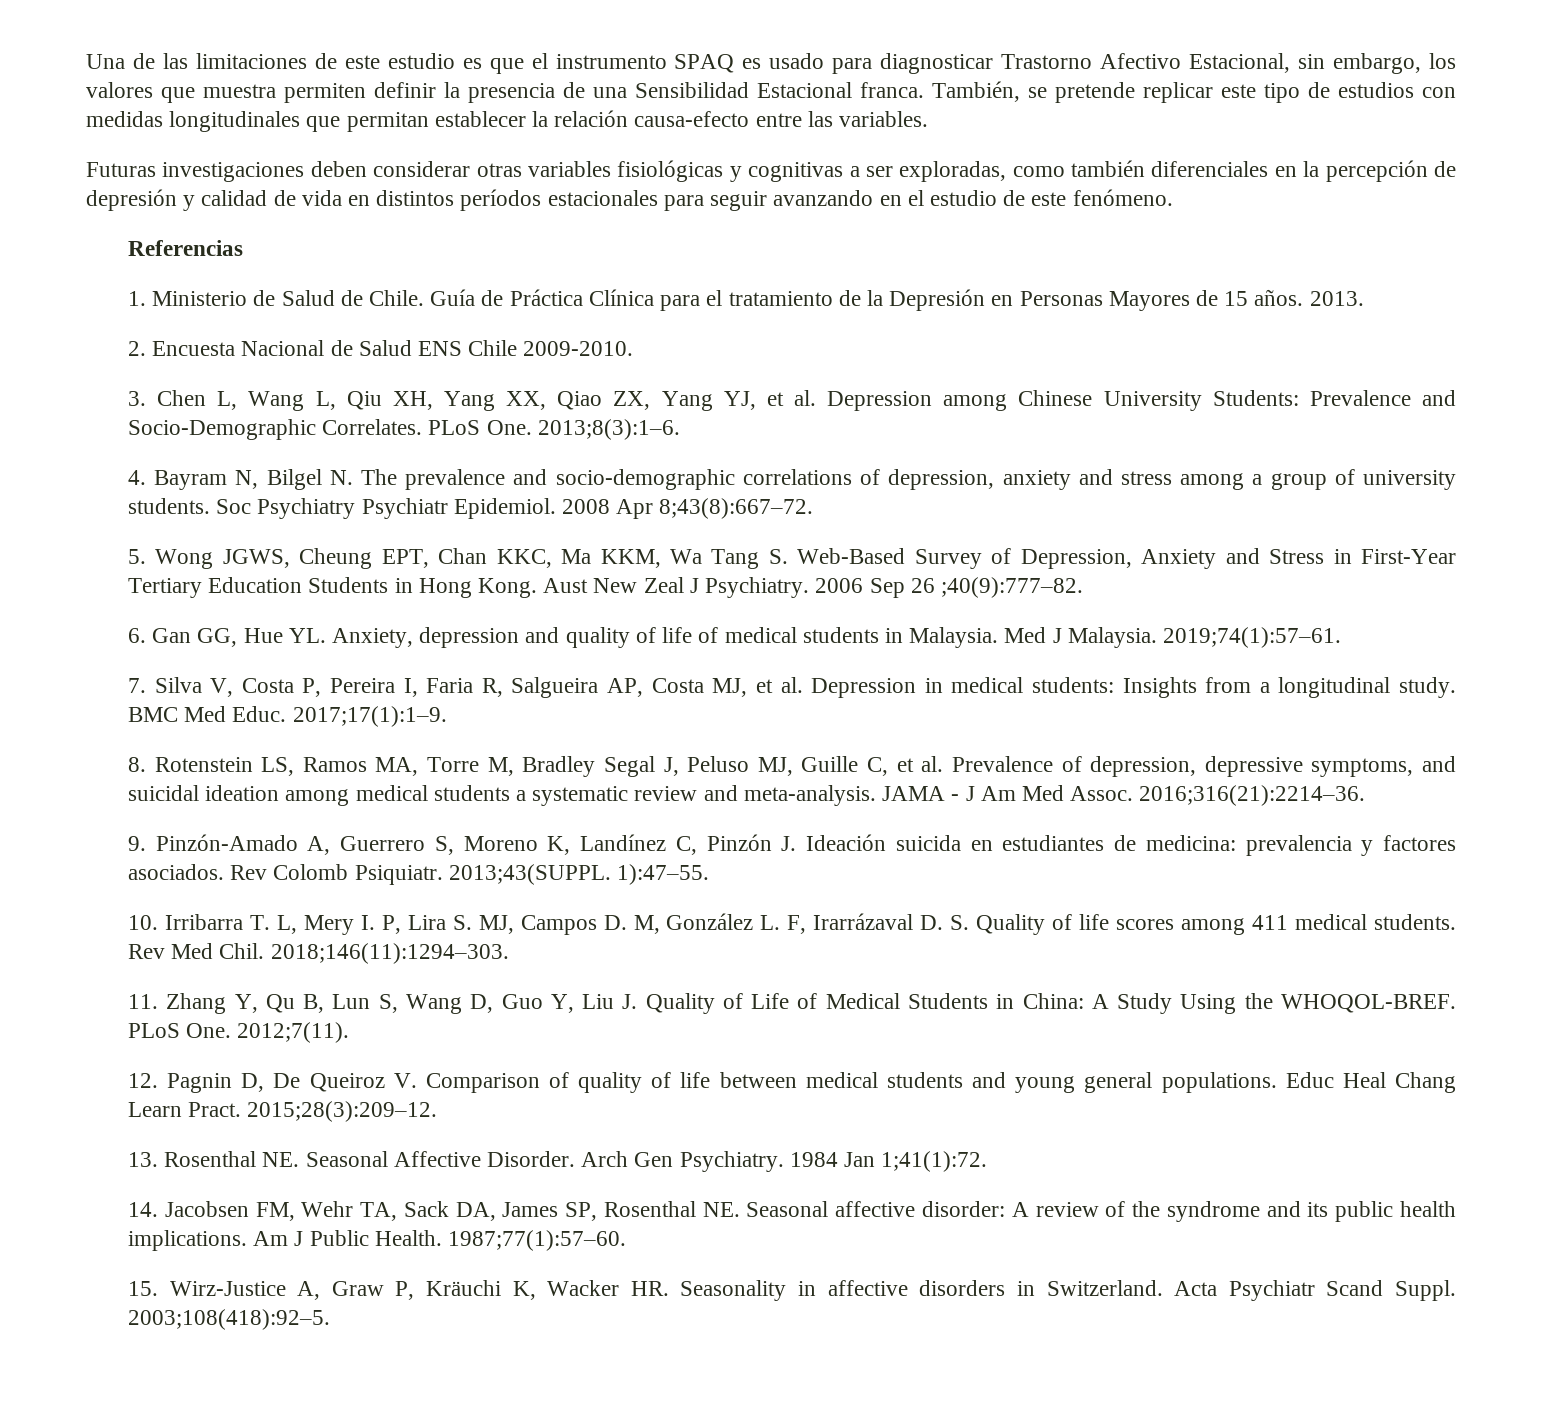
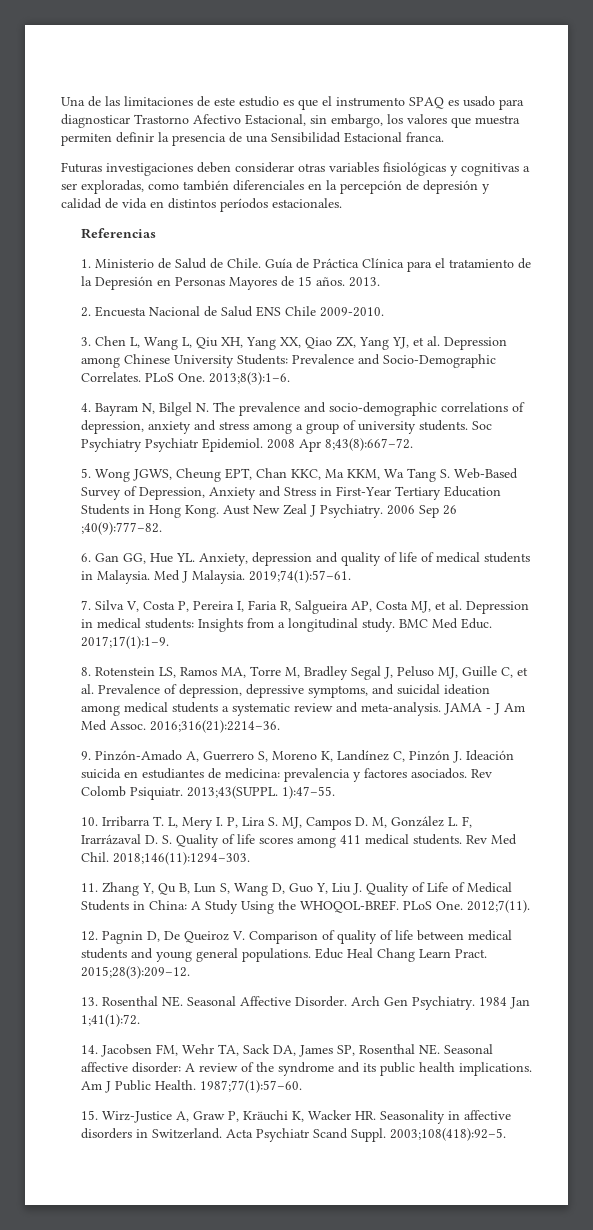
[932,81,1456,103] [86,110,929,132] También, se pretende replicar este tipo de estudios con medidas longitudinales que permitan establecer la relación causa-efecto entre las variables. -> (444, 137) none
[547,189,1173,211] estacionales para seguir avanzando en el estudio de este fenómeno. -> [272,198,342,208] estacionales.

